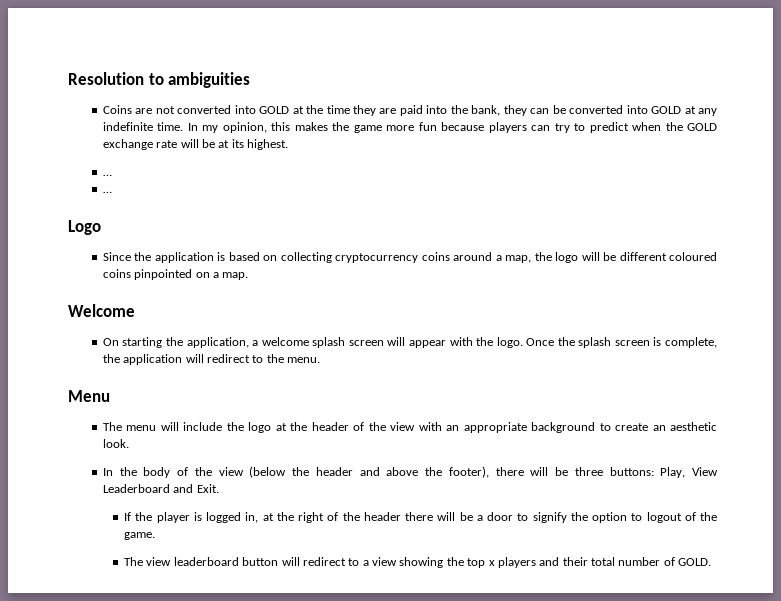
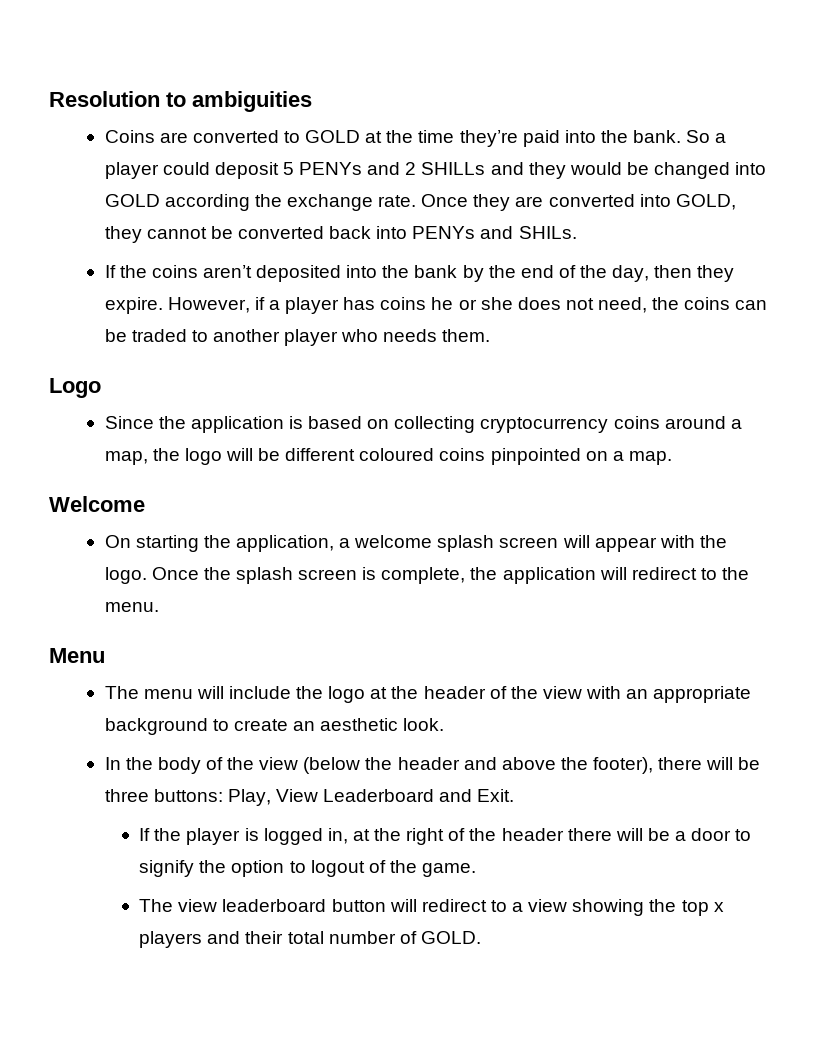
[155,105,256,114] not converted into -> [192,130,300,143] converted to
[353,105,397,116] they are -> [459,130,518,147] they’re
[471,105,718,116] [102,122,718,133] [102,139,289,150] [102,174,112,176] [102,191,112,193] bank, they can be converted into GOLD at any indefinite time. In my opinion, this makes the game more fun because players can try to predict when the GOLD exchange rate will be at its highest. // … // … -> [633,130,727,143] [104,162,767,179] [104,194,736,211] [104,226,577,243] [104,265,735,282] [104,297,768,314] [104,329,491,346] bank. So a player could deposit 5 PENYs and 2 SHILLs and they would be changed into GOLD according the exchange rate. Once they are converted into GOLD, they cannot be converted back into PENYs and SHILs. // If the coins aren’t deposited into the bank by the end of the day, then they expire. However, if a player has coins he or she does not need, the coins can be traded to another player who needs them.

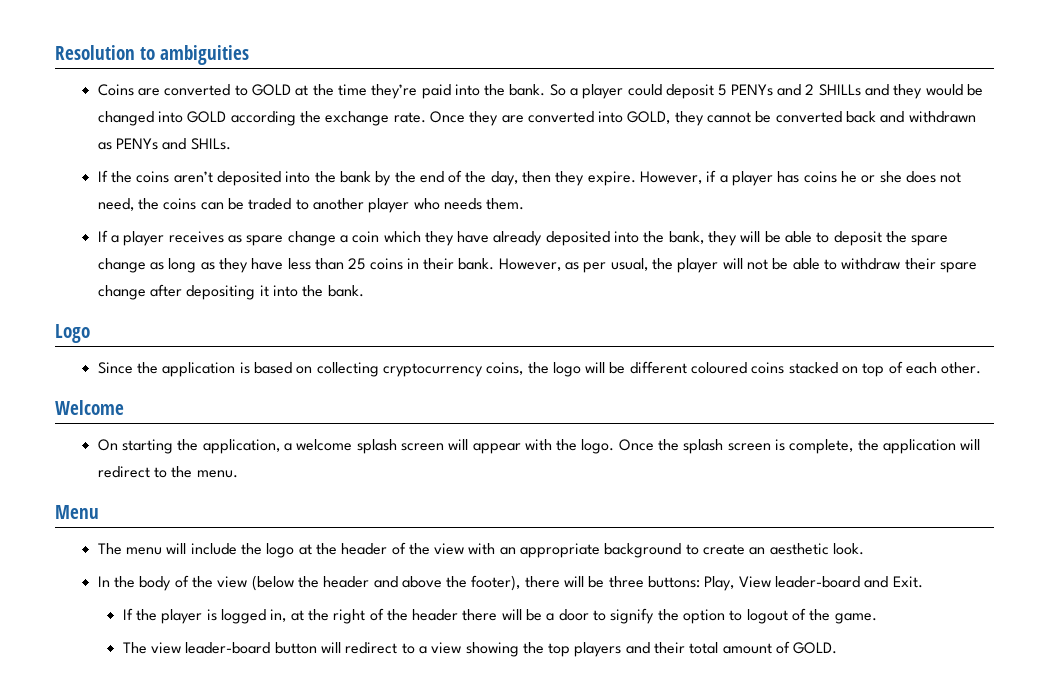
[376,226,408,239] into -> [880,111,976,123] [97,142,112,150] and withdrawn as
(491, 335) none -> [97,230,949,246] [97,258,977,273] [97,284,364,300] // If a player receives as spare change a coin which they have already deposited into the bank, they will be able to deposit the spare change as long as they have less than 25 coins in their bank. However, as per usual, the player will not be able to withdraw their spare change after depositing it into the bank.
[613,416,742,429] [104,451,148,465] coins around a map, -> [486,362,524,375] coins,
[490,448,672,465] pinpointed on a map. -> [788,361,982,377] stacked on top of each other.
[323,789,435,802] Leaderboard -> [775,576,861,588] leader-board
[222,899,327,912] leaderboard -> [185,642,271,654] leader-board
[713,902,724,912] x -> (571, 650) none
[328,931,396,944] number -> [722,643,772,654] amount

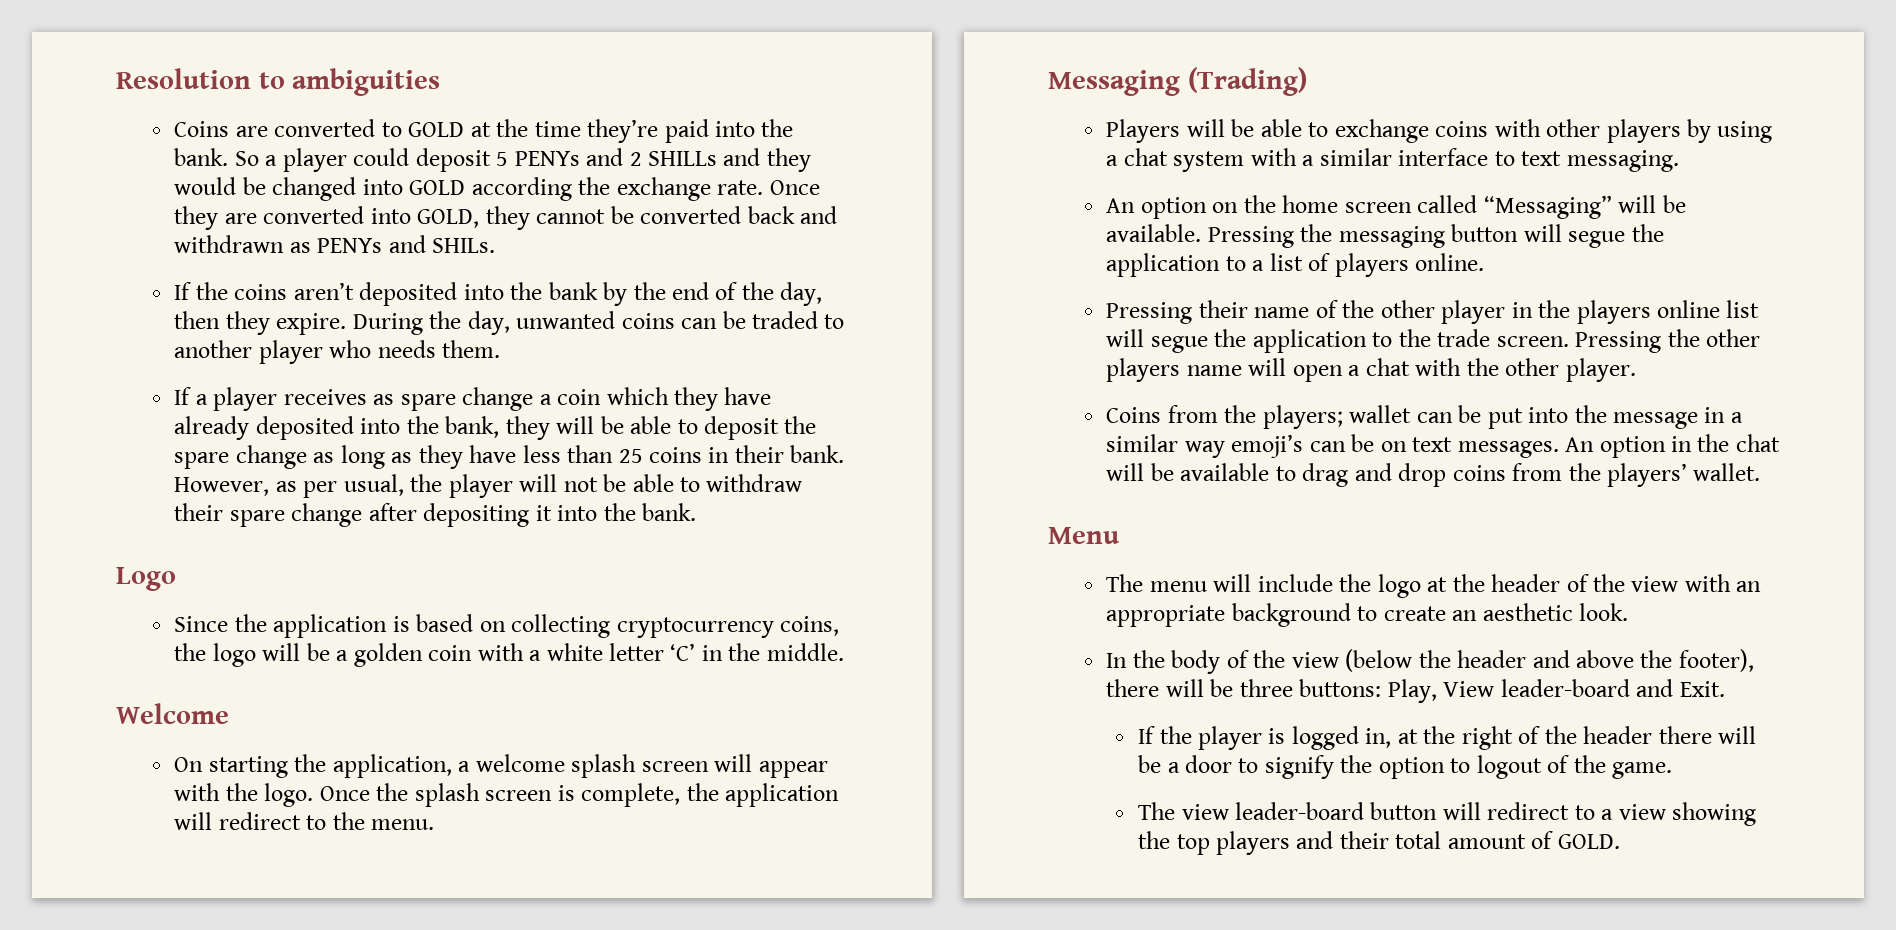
[640,170,962,186] [97,198,159,211] However, if a player has coins he or she does not need, the -> [352,311,616,335] During the day, unwanted
[629,361,982,377] different coloured coins stacked on top of each other. -> [336,643,844,667] a golden coin with a white letter ‘C’ in the middle.
(238, 474) none -> [1048,67,1307,96] [1106,119,1773,143] [1106,148,1679,172] [1106,195,1686,219] [1106,224,1664,248] [1106,253,1485,277] [1106,300,1760,324] [1106,329,1761,353] [1106,358,1636,382] [1106,405,1743,429] [1106,434,1780,458] [1106,463,1761,487] // Messaging (Trading) // Players will be able to exchange coins with other players by using a chat system with a similar interface to text messaging. // An option on the home screen called “Messaging” will be available. Pressing the messaging button will segue the application to a list of players online. // Pressing their name of the other player in the players online list will segue the application to the trade screen. Pressing the other players name will open a chat with the other player. // Coins from the players; wallet can be put into the message in a similar way emoji’s can be on text messages. An option in the chat will be available to drag and drop coins from the players’ wallet.

